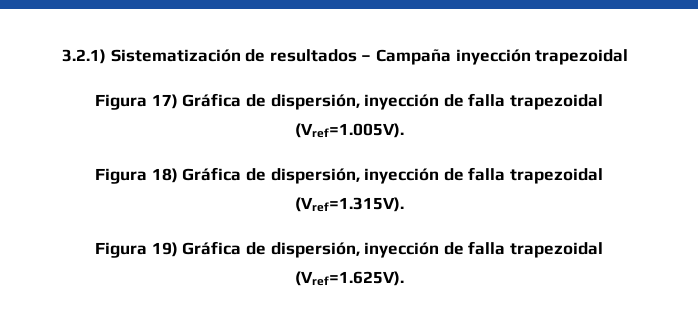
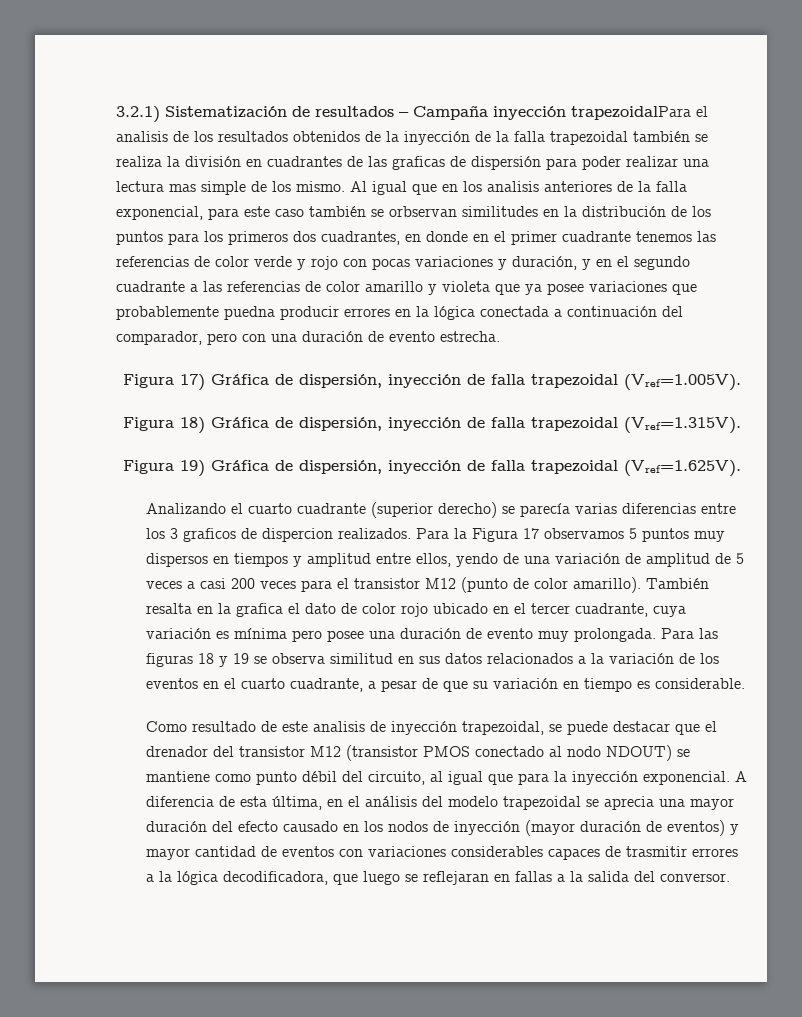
[535,49,629,65] trapezoidal -> [571,106,708,120] [116,131,708,145] [116,156,709,170] [116,181,687,195] [116,206,711,220] [116,231,716,245] [116,256,690,270] [116,281,697,295] [116,306,683,320] [116,331,500,345] trapezoidalPara el analisis de los resultados obtenidos de la inyección de la falla trapezoidal también se realiza la división en cuadrantes de las graficas de dispersión para poder realizar una lectura mas simple de los mismo. Al igual que en los analisis anteriores de la falla exponencial, para este caso también se orbservan similitudes en la distribución de los puntos para los primeros dos cuadrantes, en donde en el primer cuadrante tenemos las referencias de color verde y rojo con pocas variaciones y duración, y en el segundo cuadrante a las referencias de color amarillo y violeta que ya posee variaciones que probablemente puedna producir errores en la lógica conectada a continuación del comparador, pero con una duración de evento estrecha.
(404, 278) none -> [145,502,736,518] [145,528,725,542] [145,553,744,567] [145,577,709,593] [145,603,686,617] [145,628,718,642] [145,653,719,667] [145,678,745,692] [145,721,717,735] [145,745,690,761] [145,771,747,785] [145,796,734,810] [145,820,739,836] [145,846,738,860] [145,871,730,885] // Analizando el cuarto cuadrante (superior derecho) se parecía varias diferencias entre los 3 graficos de dispercion realizados. Para la Figura 17 observamos 5 puntos muy dispersos en tiempos y amplitud entre ellos, yendo de una variación de amplitud de 5 veces a casi 200 veces para el transistor M12 (punto de color amarillo). También resalta en la grafica el dato de color rojo ubicado en el tercer cuadrante, cuya variación es mínima pero posee una duración de evento muy prolongada. Para las figuras 18 y 19 se observa similitud en sus datos relacionados a la variación de los eventos en el cuarto cuadrante, a pesar de que su variación en tiempo es considerable. // Como resultado de este analisis de inyección trapezoidal, se puede destacar que el drenador del transistor M12 (transistor PMOS conectado al nodo NDOUT) se mantiene como punto débil del circuito, al igual que para la inyección exponencial. A diferencia de esta última, en el análisis del modelo trapezoidal se aprecia una mayor duración del efecto causado en los nodos de inyección (mayor duración de eventos) y mayor cantidad de eventos con variaciones considerables capaces de trasmitir errores a la lógica decodificadora, que luego se reflejaran en fallas a la salida del conversor.

